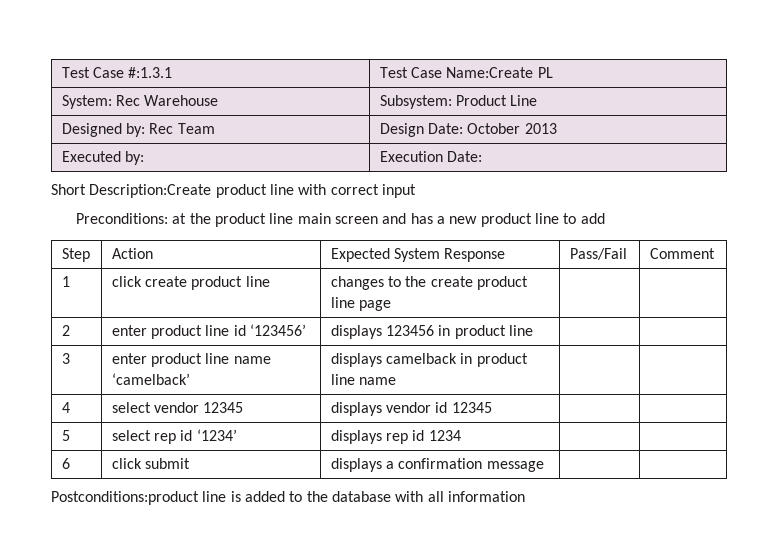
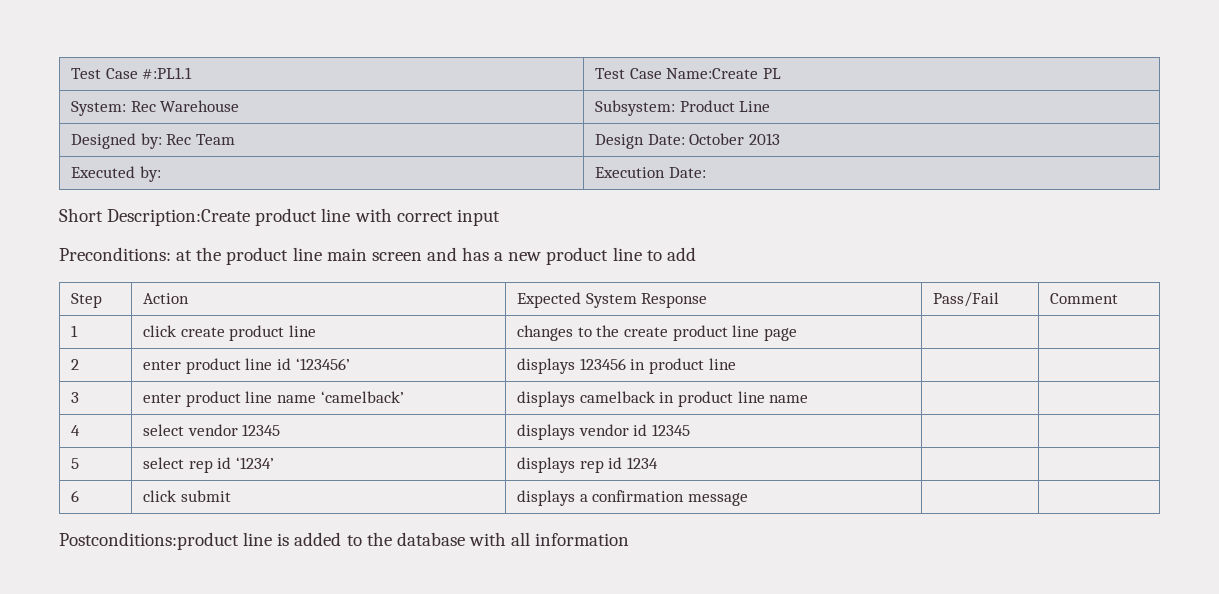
[61,67,173,78] Test Case #:1.3.1 -> [71,67,193,79] Test Case #:PL1.1

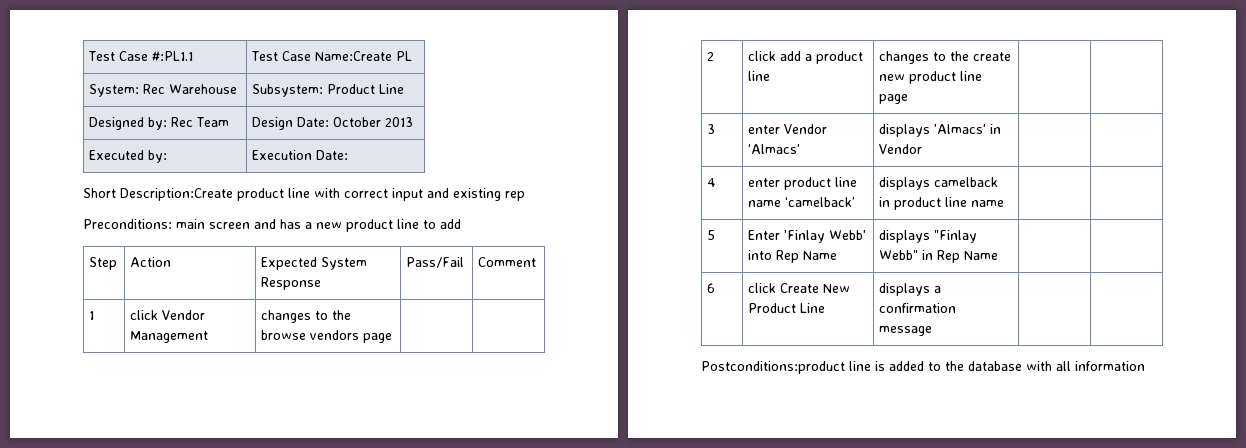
[59,247,322,265] // Preconditions: at the product line -> [427,188,525,201] [83,219,172,229] and existing rep // Preconditions:
[180,327,225,337] create -> [162,310,206,320] [130,331,209,343] [261,310,352,323] [261,330,393,343] [707,52,715,61] [748,51,813,61] Vendor Management | changes to the browse vendors page | | // 2 | click add a
(669, 332) none -> [879,74,906,81] new
[71,359,80,370] [143,358,350,374] [517,358,736,374] [71,392,80,403] 2 | enter product line id ‘123456’ | displays 123456 in product line | | // 3 -> [707,124,716,134] [748,124,828,134] [748,144,801,154] [879,124,1002,137] [879,144,923,154] [707,178,717,187] 3 | enter Vendor ‘Almacs' | displays 'Almacs' in Vendor | | // 4
[71,425,81,436] [143,424,281,436] [517,424,691,440] [71,458,80,469] [143,457,275,473] [517,457,659,473] [71,490,80,502] [143,490,231,502] 4 | select vendor 12345 | displays vendor id 12345 | | // 5 | select rep id ‘1234’ | displays rep id 1234 | | // 6 | click submit -> [707,230,716,240] [748,230,867,243] [748,250,838,263] [879,230,978,243] [879,250,999,263] [707,283,716,293] [748,283,851,293] [748,303,826,313] 5 | Enter 'Finlay Webb' into Rep Name | displays "Finlay Webb" in Rep Name | | // 6 | click Create New Product Line

